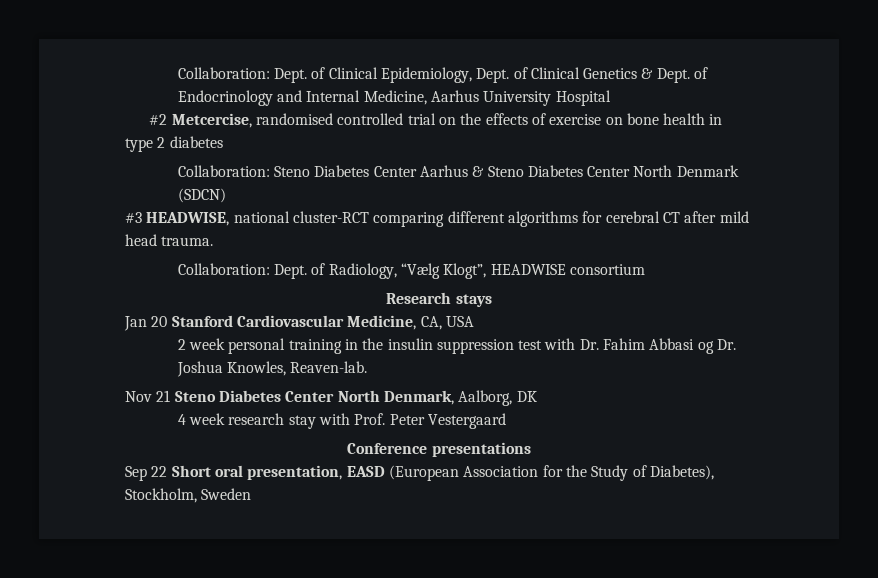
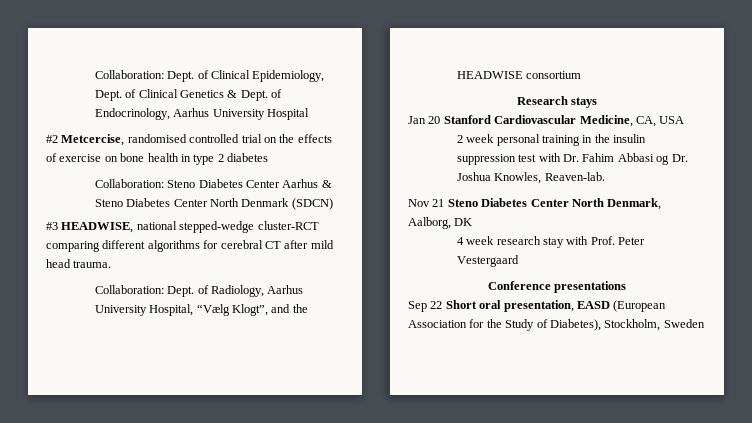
[177,90,427,106] Endocrinology and Internal Medicine, -> [94,108,170,120] Endocrinology,
(290, 217) none -> [179,221,255,233] stepped-wedge
[400,263,487,279] “Vælg Klogt”, -> [267,285,304,294] [94,304,308,316] Aarhus University Hospital, “Vælg Klogt”, and the

